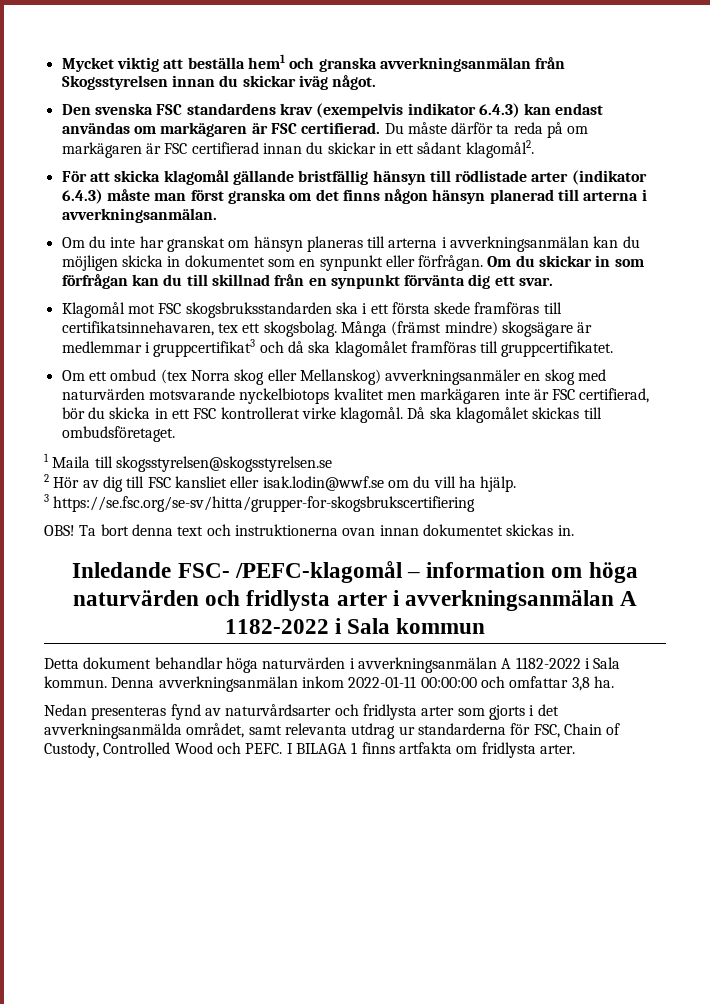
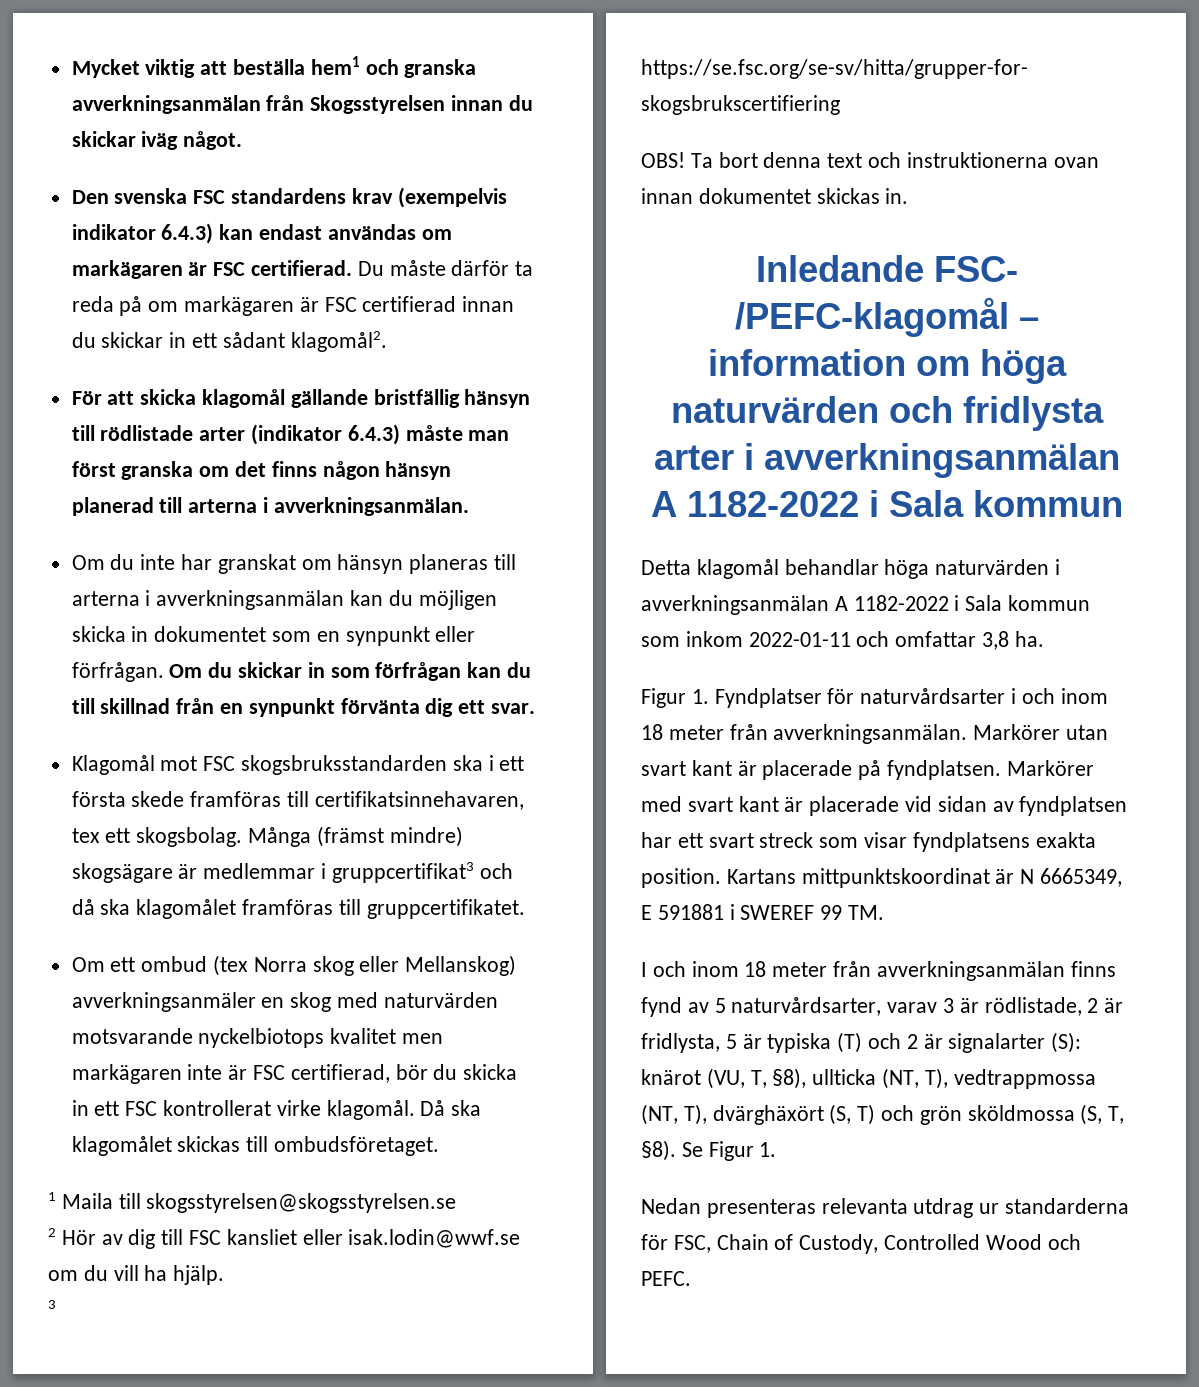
[83,657,152,669] dokument -> [696,559,779,579] klagomål
[44,676,298,692] kommun. Denna avverkningsanmälan -> [1008,595,1091,611] [641,636,680,647] kommun som
[420,677,477,688] 00:00:00 -> (851, 639) none
[44,704,559,720] [44,723,282,739] Nedan presenteras fynd av naturvårdsarter och fridlysta arter som gjorts i det avverkningsanmälda området, samt -> [641,688,1108,708] [641,724,1109,744] [641,760,1094,780] [641,796,1128,816] [641,832,1096,852] [641,868,1123,888] [641,904,885,920] [641,961,1116,981] [641,997,1124,1017] [641,1032,1082,1053] [641,1068,1096,1089] [641,1104,1125,1125] [641,1140,777,1161] [641,1198,816,1218] Figur 1. Fyndplatser för naturvårdsarter i och inom 18 meter från avverkningsanmälan. Markörer utan svart kant är placerade på fyndplatsen. Markörer med svart kant är placerade vid sidan av fyndplatsen har ett svart streck som visar fyndplatsens exakta position. Kartans mittpunktskoordinat är N 6665349, E 591881 i SWEREF 99 TM. // I och inom 18 meter från avverkningsanmälan finns fynd av 5 naturvårdsarter, varav 3 är rödlistade, 2 är fridlysta, 5 är typiska (T) och 2 är signalarter (S): knärot (VU, T, §8), ullticka (NT, T), vedtrappmossa (NT, T), dvärghäxört (S, T) och grön sköldmossa (S, T, §8). Se Figur 1. // Nedan presenteras
[286,742,575,758] I BILAGA 1 finns artfakta om fridlysta arter. -> (691, 1278) none

